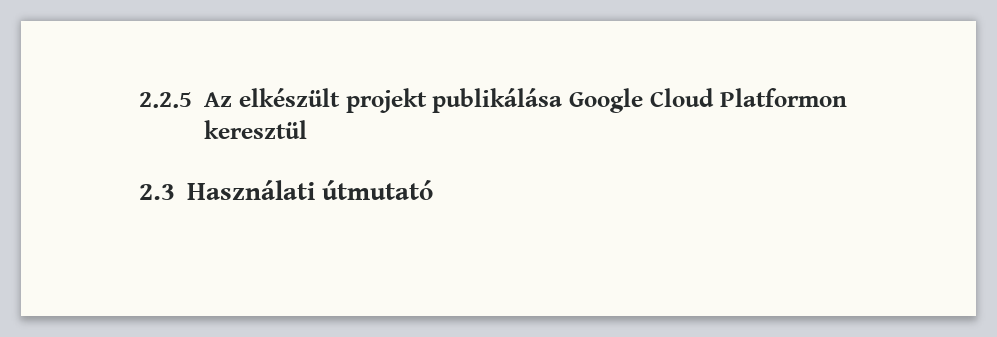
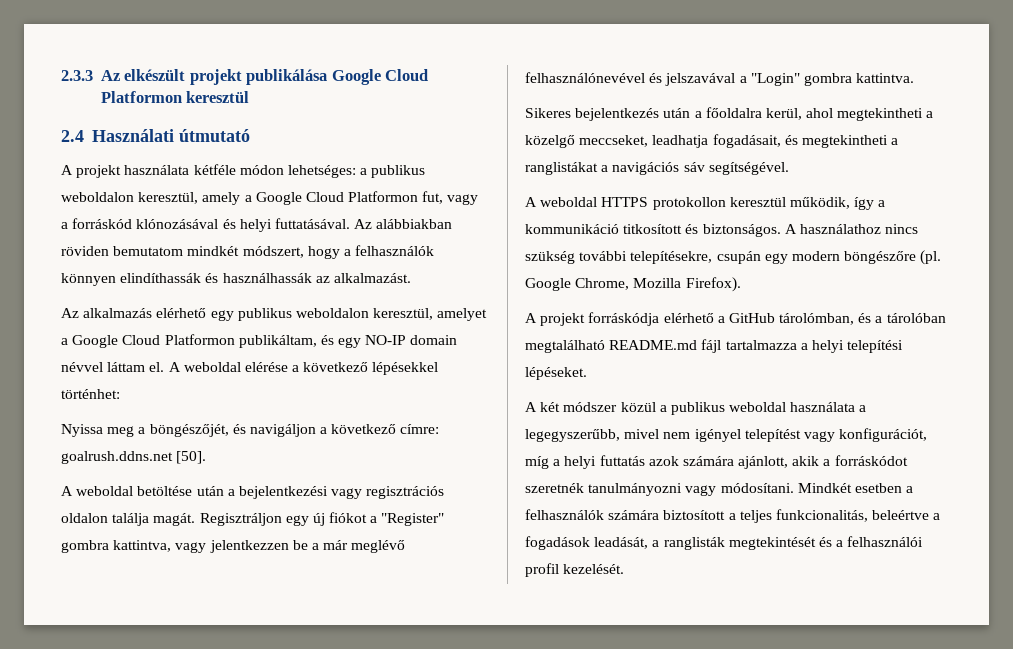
[139,92,192,108] 2.2.5 -> [61,70,93,81] 2.3.3
[139,184,175,200] 2.3 -> [61,130,84,142] 2.4
(434, 190) none -> [61,164,426,178] [61,191,479,205] [61,218,453,232] [61,245,435,259] [61,273,411,286] [61,308,488,321] [61,334,458,348] [61,362,439,375] [61,389,120,399] [61,424,440,437] [61,451,207,464] [61,486,445,499] [61,512,445,526] [61,540,406,553] [525,72,915,86] [525,107,934,121] [525,134,899,148] [525,162,789,175] [525,197,886,210] [525,224,919,237] [525,250,942,265] [525,277,741,292] [525,312,946,326] [525,339,904,353] [525,367,587,380] [525,402,867,415] [525,428,928,442] [525,455,908,469] [525,483,914,496] [525,509,941,523] [525,536,924,550] [525,563,625,577] // A projekt használata kétféle módon lehetséges: a publikus weboldalon keresztül, amely a Google Cloud Platformon fut, vagy a forráskód klónozásával és helyi futtatásával. Az alábbiakban röviden bemutatom mindkét módszert, hogy a felhasználók könnyen elindíthassák és használhassák az alkalmazást. // Az alkalmazás elérhető egy publikus weboldalon keresztül, amelyet a Google Cloud Platformon publikáltam, és egy NO-IP domain névvel láttam el. A weboldal elérése a következő lépésekkel történhet: // Nyissa meg a böngészőjét, és navigáljon a következő címre: goalrush.ddns.net [50]. // A weboldal betöltése után a bejelentkezési vagy regisztrációs oldalon találja magát. Regisztráljon egy új fiókot a "Register" gombra kattintva, vagy jelentkezzen be a már meglévő felhasználónevével és jelszavával a "Login" gombra kattintva. // Sikeres bejelentkezés után a főoldalra kerül, ahol megtekintheti a közelgő meccseket, leadhatja fogadásait, és megtekintheti a ranglistákat a navigációs sáv segítségével. // A weboldal HTTPS protokollon keresztül működik, így a kommunikáció titkosított és biztonságos. A használathoz nincs szükség további telepítésekre, csupán egy modern böngészőre (pl. Google Chrome, Mozilla Firefox). // A projekt forráskódja elérhető a GitHub tárolómban, és a tárolóban megtalálható README.md fájl tartalmazza a helyi telepítési lépéseket. // A két módszer közül a publikus weboldal használata a legegyszerűbb, mivel nem igényel telepítést vagy konfigurációt, míg a helyi futtatás azok számára ajánlott, akik a forráskódot szeretnék tanulmányozni vagy módosítani. Mindkét esetben a felhasználók számára biztosított a teljes funkcionalitás, beleértve a fogadások leadását, a ranglisták megtekintését és a felhasználói profil kezelését.

